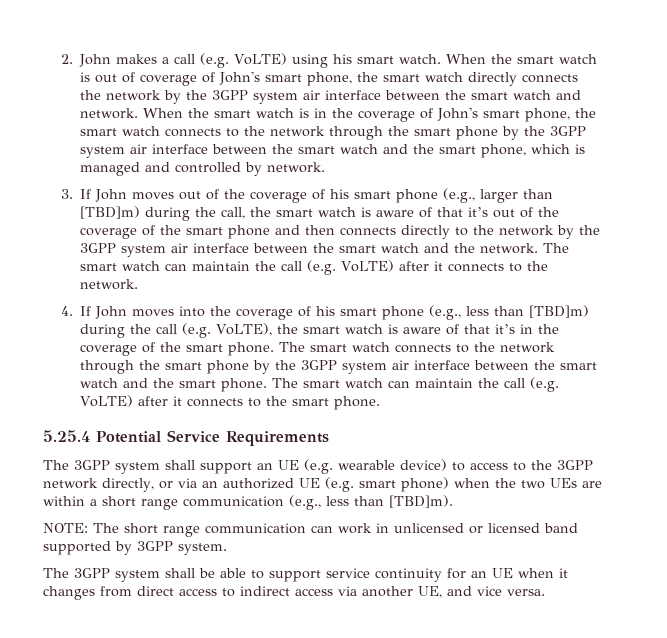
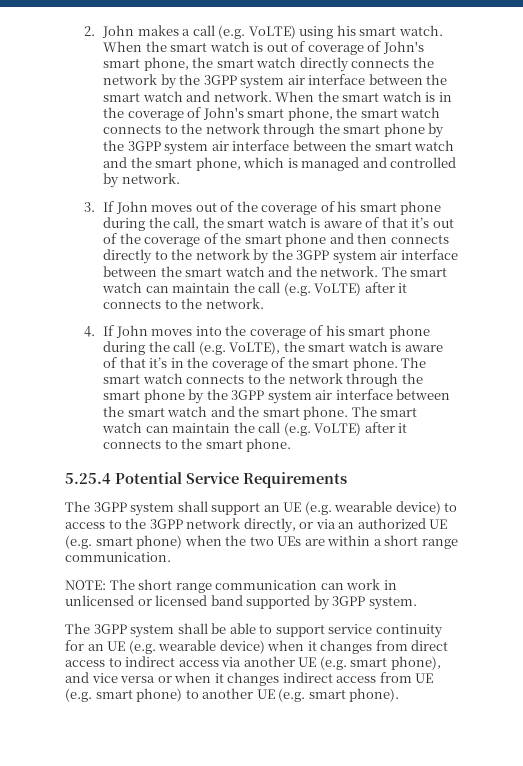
[443,188,554,203] [80,206,141,219] (e.g., larger than [TBD]m) -> (442, 208) none
[429,305,590,320] (e.g., less than [TBD]m) -> (430, 332) none
[183,495,453,510] communication (e.g., less than [TBD]m). -> [65,552,171,562] communication.
(513, 573) none -> [128,640,265,654] (e.g. wearable device)
[418,586,545,598] UE, and vice versa. -> [298,656,441,670] [65,672,434,686] [65,688,400,702] UE (e.g. smart phone), and vice versa or when it changes indirect access from UE (e.g. smart phone) to another UE (e.g. smart phone).

